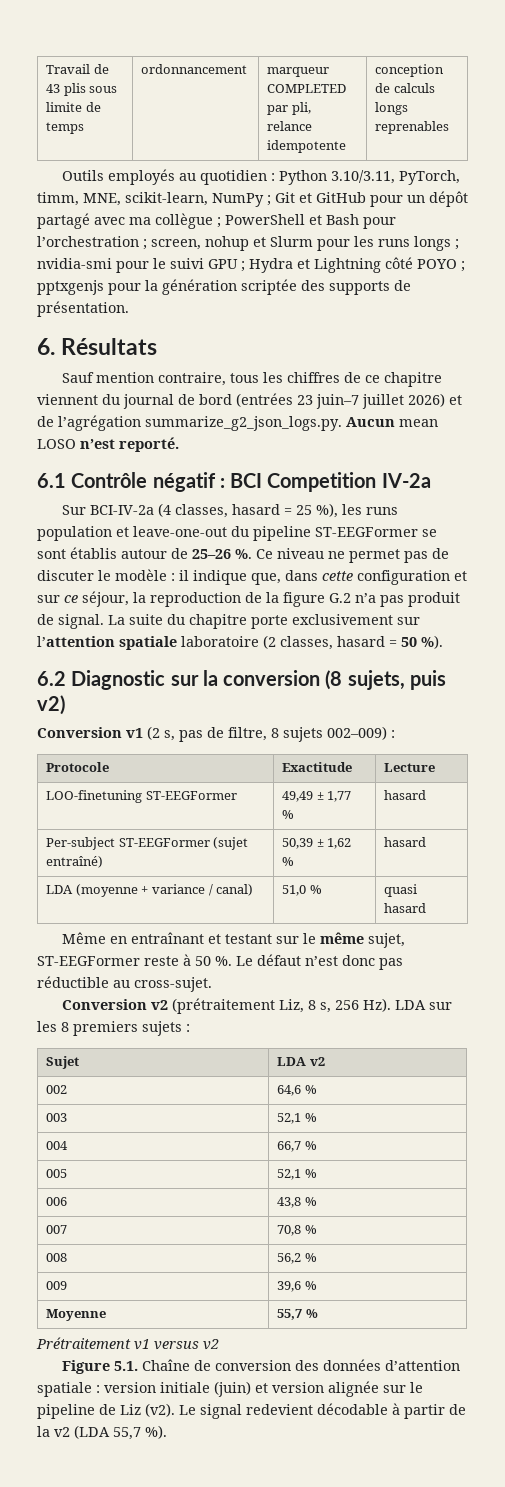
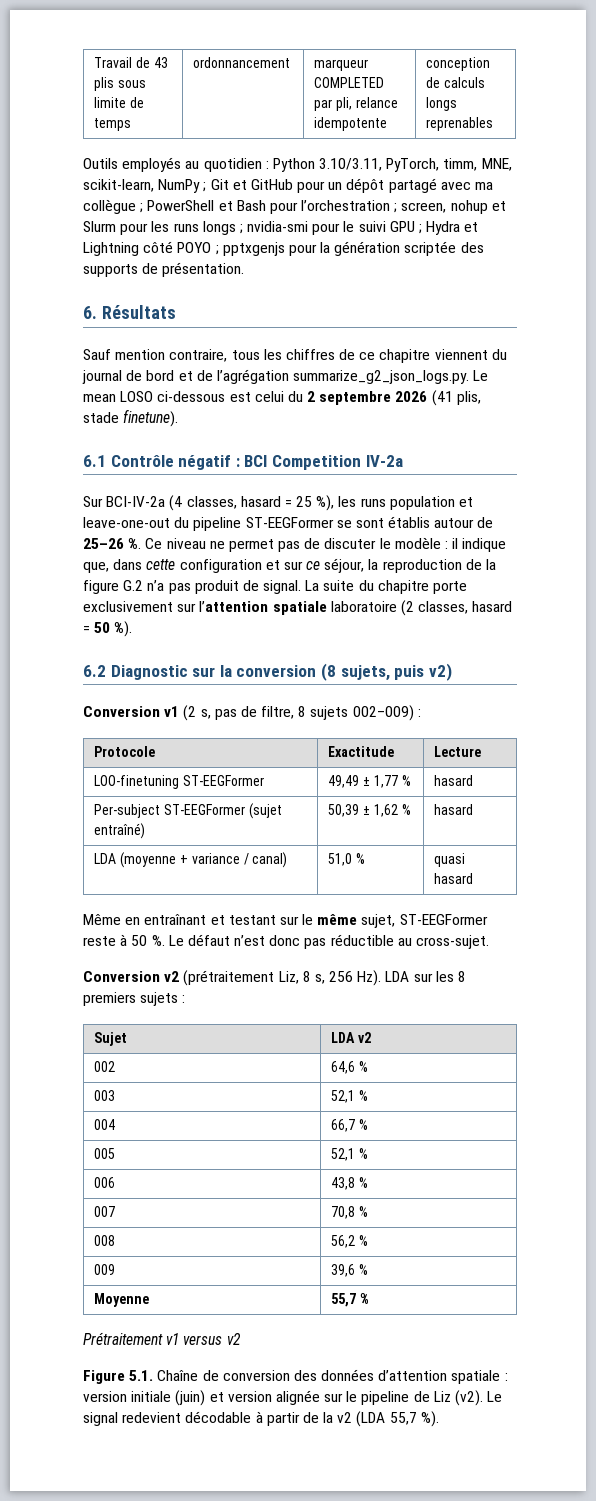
[236,393,445,409] (entrées 23 juin–7 juillet 2026) -> (175, 375) none
[346,417,395,427] Aucun -> [473,370,489,381] Le
[80,437,179,452] n’est reporté. -> [157,390,481,406] [83,409,179,427] ci-dessous est celui du 2 septembre 2026 (41 plis, stade finetune).

